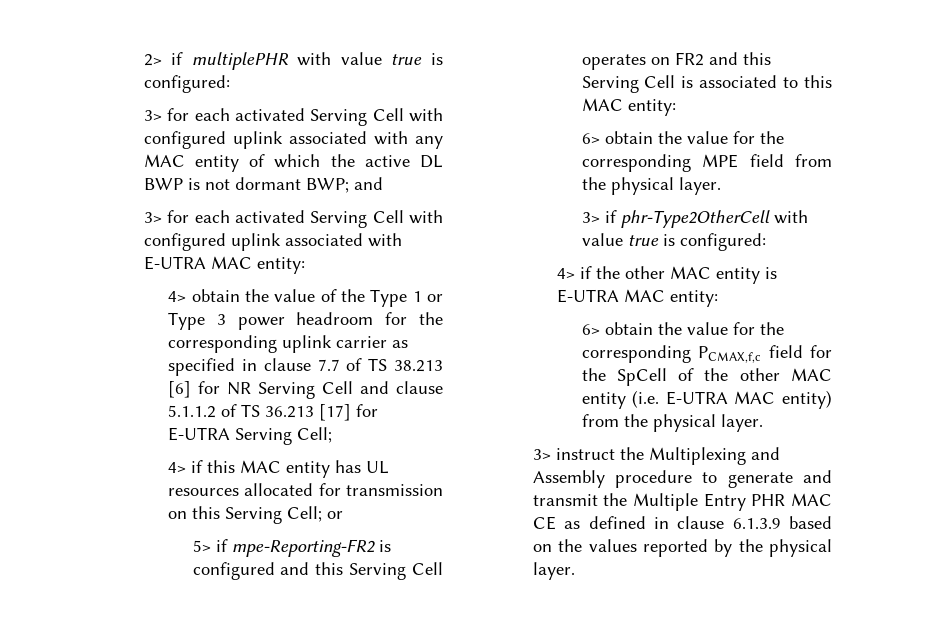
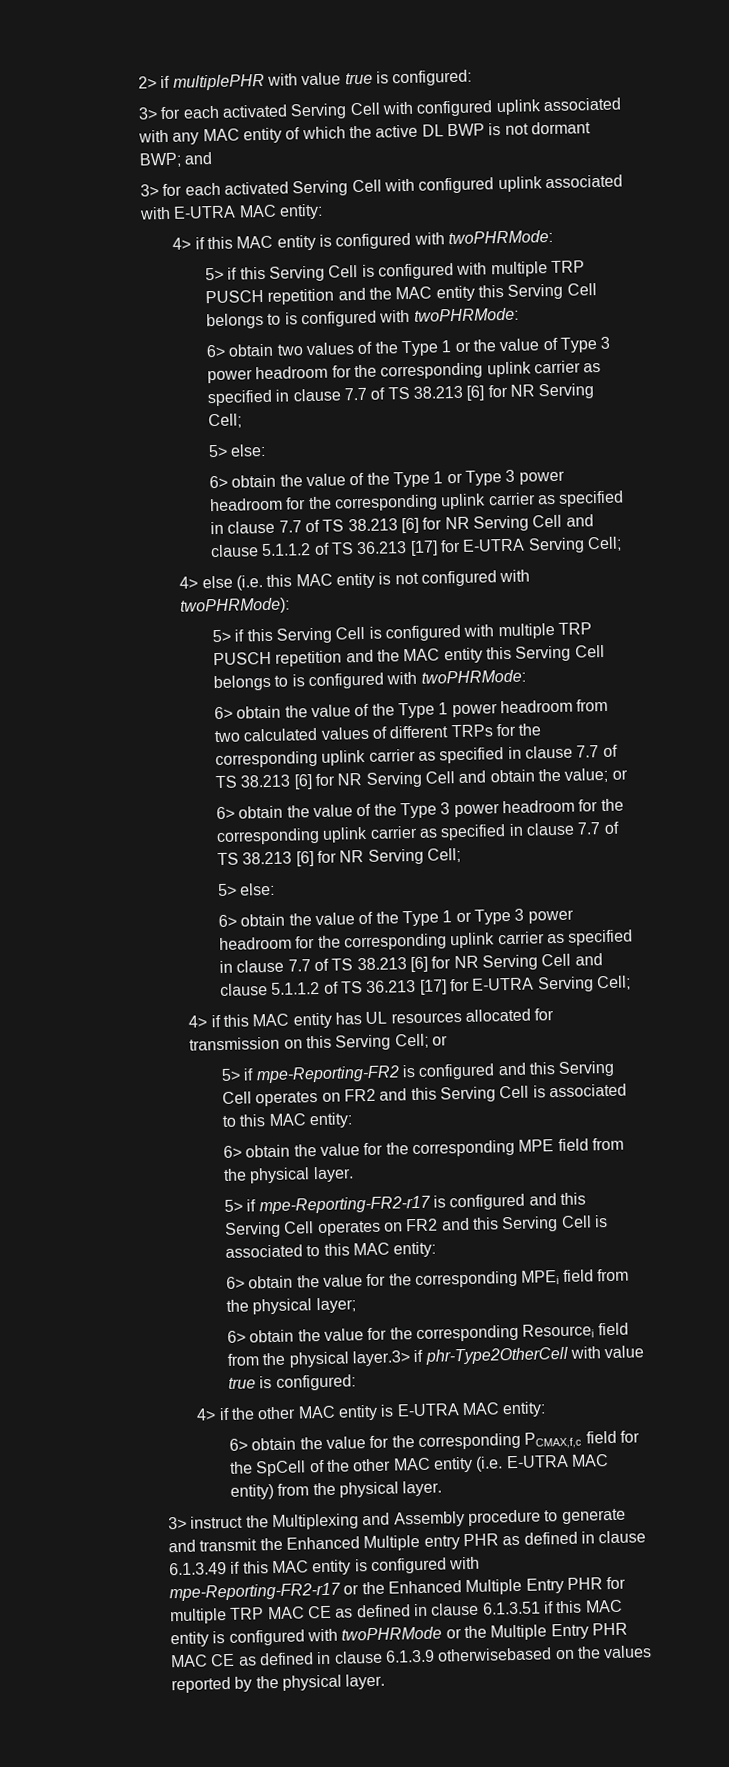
(187, 296) none -> [194,229,554,251] [204,260,585,282] [204,283,597,305] [205,307,519,330] [205,336,611,358] [206,360,602,384] [206,383,595,407] [207,413,242,429] [207,443,267,458] [208,469,565,489] [208,490,625,512] [209,514,594,535] [209,536,622,558] [179,569,531,591] [180,597,291,615] [211,622,592,644] [212,644,605,667] [212,669,526,692] [213,698,609,720] [213,723,542,743] [214,744,618,769] [214,767,628,790] [215,798,624,820] [215,821,620,846] [216,848,461,867] [216,882,276,897] [217,914,237,928] if this MAC entity is configured with twoPHRMode: // 5> if this Serving Cell is configured with multiple TRP PUSCH repetition and the MAC entity this Serving Cell belongs to is configured with twoPHRMode: // 6> obtain two values of the Type 1 or the value of Type 3 power headroom for the corresponding uplink carrier as specified in clause 7.7 of TS 38.213 [6] for NR Serving Cell; // 5> else: // 6> obtain the value of the Type 1 or Type 3 power headroom for the corresponding uplink carrier as specified in clause 7.7 of TS 38.213 [6] for NR Serving Cell and clause 5.1.1.2 of TS 36.213 [17] for E-UTRA Serving Cell; // 4> else (i.e. this MAC entity is not configured with twoPHRMode): // 5> if this Serving Cell is configured with multiple TRP PUSCH repetition and the MAC entity this Serving Cell belongs to is configured with twoPHRMode: // 6> obtain the value of the Type 1 power headroom from two calculated values of different TRPs for the corresponding uplink carrier as specified in clause 7.7 of TS 38.213 [6] for NR Serving Cell and obtain the value; or // 6> obtain the value of the Type 3 power headroom for the corresponding uplink carrier as specified in clause 7.7 of TS 38.213 [6] for NR Serving Cell; // 5> else: // 6>
[581,212,600,223] 3> -> [223,1192,586,1215] [224,1215,608,1238] [224,1241,437,1258] [225,1268,629,1289] [225,1297,356,1315] [226,1322,629,1343] [226,1350,411,1368] 5> if mpe-Reporting-FR2-r17 is configured and this Serving Cell operates on FR2 and this Serving Cell is associated to this MAC entity: // 6> obtain the value for the corresponding MPEi field from the physical layer; // 6> obtain the value for the corresponding Resourcei field from the physical layer.3>
(628, 499) none -> [285,1530,647,1552] [168,1556,481,1576] [168,1576,627,1602] [169,1599,623,1625] [169,1625,487,1648] Enhanced Multiple entry PHR as defined in clause 6.1.3.49 if this MAC entity is configured with mpe-Reporting-FR2-r17 or the Enhanced Multiple Entry PHR for multiple TRP MAC CE as defined in clause 6.1.3.51 if this MAC entity is configured with twoPHRMode or the
[789,516,832,529] based -> [437,1647,553,1662] otherwisebased

